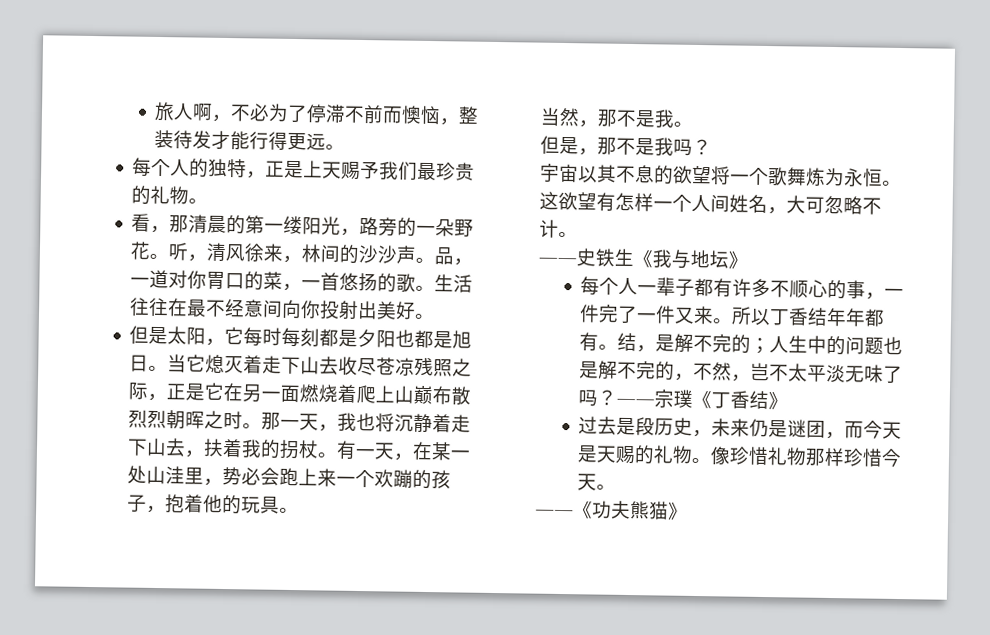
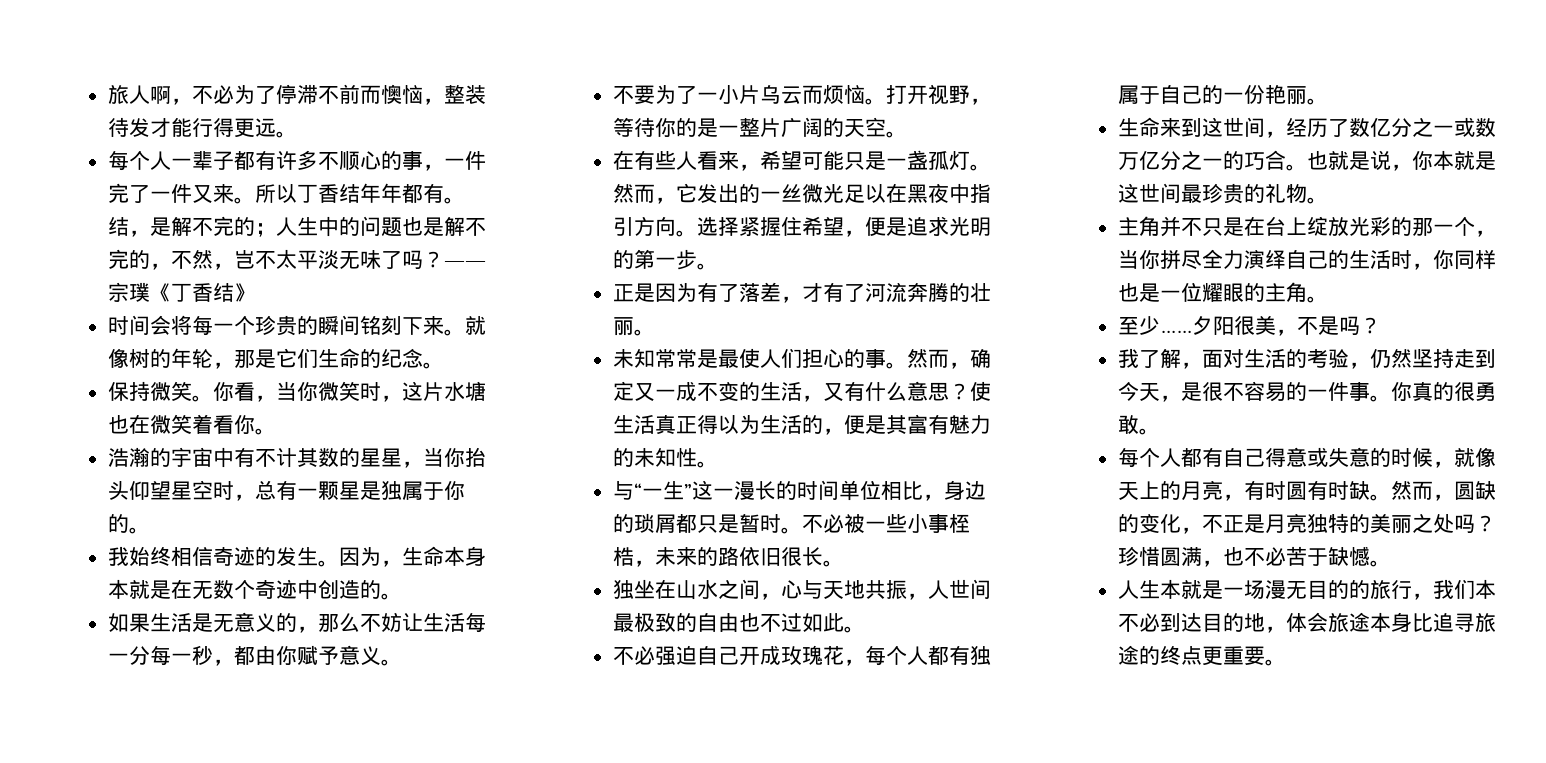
[132,157,476,181] [131,185,209,205] [131,213,475,237] [130,241,474,266] [130,269,474,293] [129,297,436,320] [129,325,473,349] [129,354,473,377] [128,381,472,406] [128,409,472,433] [127,437,472,461] [127,465,452,490] [127,494,300,515] [540,107,693,128] [540,135,712,156] [540,163,902,187] [539,191,882,215] [539,219,578,238] [538,248,749,269] // 每个人的独特，正是上天赐予我们最珍贵的礼物。 // 看，那清晨的第一缕阳光，路旁的一朵野花。听，清风徐来，林间的沙沙声。品，一道对你胃口的菜，一首悠扬的歌。生活往往在最不经意间向你投射出美好。 // 但是太阳，它每时每刻都是夕阳也都是旭日。当它熄灭着走下山去收尽苍凉残照之际，正是它在另一面燃烧着爬上山巅布散烈烈朝晖之时。那一天，我也将沉静着走下山去，扶着我的拐杖。有一天，在某一处山洼里，势必会跑上来一个欢蹦的孩子，抱着他的玩具。 // 当然，那不是我。 // 但是，那不是我吗？ // 宇宙以其不息的欲望将一个歌舞炼为永恒。这欲望有怎样一个人间姓名，大可忽略不计。 // ——史铁生《我与地坛》 -> (297, 134) none
[578,416,903,440] [577,445,903,468] [577,473,617,491] [535,500,688,520] 过去是段历史，未来仍是谜团，而今天是天赐的礼物。像珍惜礼物那样珍惜今天。 // ——《功夫熊猫》 -> [107,315,486,336] [107,348,444,369] [107,381,486,402] [107,414,276,435] [107,447,486,468] [107,480,465,501] [107,514,150,534] [107,546,486,567] [107,579,402,600] [107,612,486,633] [107,645,402,666] [612,84,991,105] [612,117,907,138] [612,150,991,171] [612,183,991,204] [612,216,991,237] [612,249,718,270] [612,282,991,303] [612,317,655,336] [612,348,991,369] [612,381,991,402] [612,414,991,435] [612,448,718,468] [612,480,986,501] [612,513,970,534] [612,546,844,567] [612,579,991,600] [612,612,865,633] [612,645,991,666] [1117,84,1328,105] [1117,117,1496,138] [1117,150,1496,171] [1117,183,1328,204] [1117,216,1496,237] [1117,249,1496,270] [1117,282,1328,303] [1117,315,1381,336] [1117,348,1496,369] [1117,381,1496,402] [1117,415,1160,435] [1117,447,1496,468] [1117,480,1496,501] [1117,513,1496,534] [1117,546,1391,567] [1117,579,1496,600] [1117,612,1496,633] [1117,645,1286,666] 时间会将每一个珍贵的瞬间铭刻下来。就像树的年轮，那是它们生命的纪念。 // 保持微笑。你看，当你微笑时，这片水塘也在微笑着看你。 // 浩瀚的宇宙中有不计其数的星星，当你抬头仰望星空时，总有一颗星是独属于你的。 // 我始终相信奇迹的发生。因为，生命本身本就是在无数个奇迹中创造的。 // 如果生活是无意义的，那么不妨让生活每一分每一秒，都由你赋予意义。 // 不要为了一小片乌云而烦恼。打开视野，等待你的是一整片广阔的天空。 // 在有些人看来，希望可能只是一盏孤灯。然而，它发出的一丝微光足以在黑夜中指引方向。选择紧握住希望，便是追求光明的第一步。 // 正是因为有了落差，才有了河流奔腾的壮丽。 // 未知常常是最使人们担心的事。然而，确定又一成不变的生活，又有什么意思？使生活真正得以为生活的，便是其富有魅力的未知性。 // 与“一生”这一漫长的时间单位相比，身边的琐屑都只是暂时。不必被一些小事桎梏，未来的路依旧很长。 // 独坐在山水之间，心与天地共振，人世间最极致的自由也不过如此。 // 不必强迫自己开成玫瑰花，每个人都有独属于自己的一份艳丽。 // 生命来到这世间，经历了数亿分之一或数万亿分之一的巧合。也就是说，你本就是这世间最珍贵的礼物。 // 主角并不只是在台上绽放光彩的那一个，当你拼尽全力演绎自己的生活时，你同样也是一位耀眼的主角。 // 至少……夕阳很美，不是吗？ // 我了解，面对生活的考验，仍然坚持走到今天，是很不容易的一件事。你真的很勇敢。 // 每个人都有自己得意或失意的时候，就像天上的月亮，有时圆有时缺。然而，圆缺的变化，不正是月亮独特的美丽之处吗？珍惜圆满，也不必苦于缺憾。 // 人生本就是一场漫无目的的旅行，我们本不必到达目的地，体会旅途本身比追寻旅途的终点更重要。

